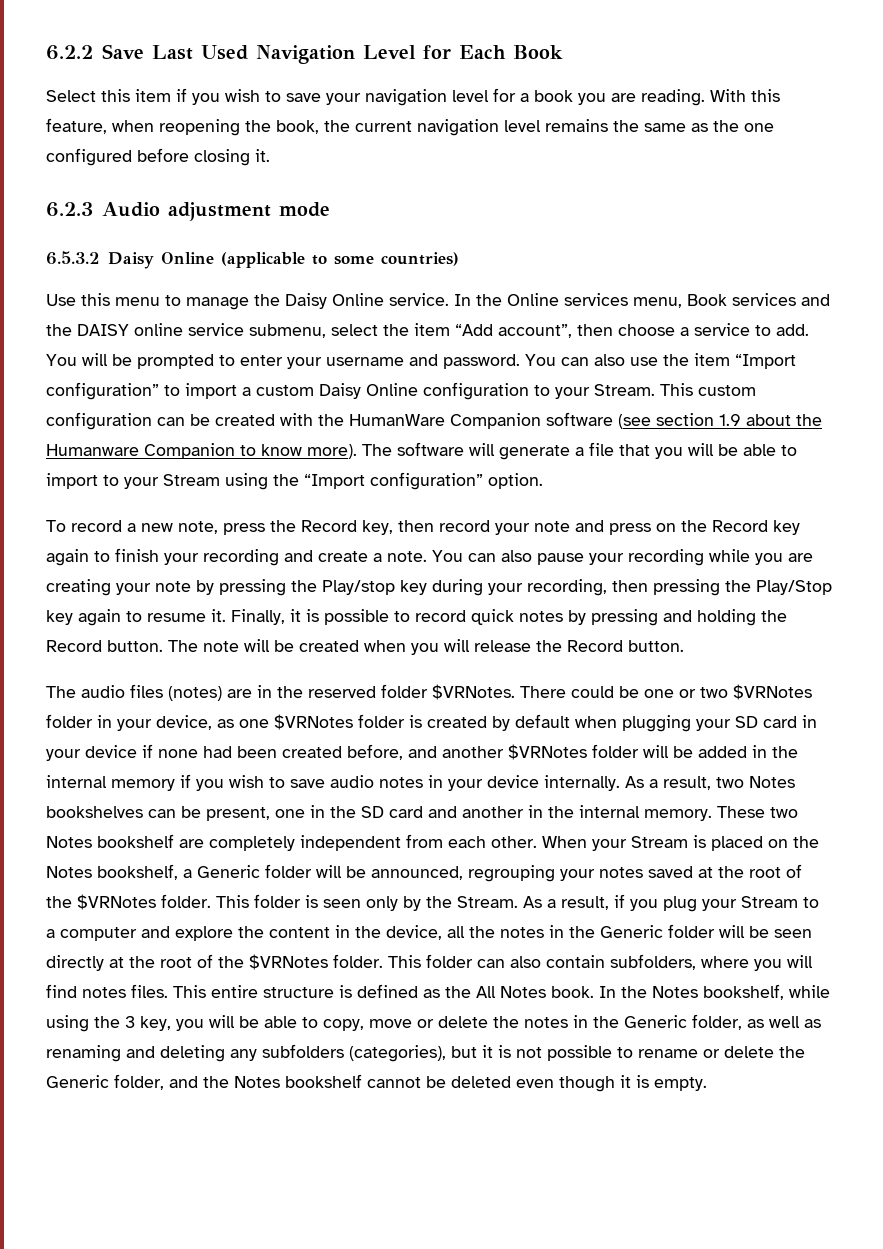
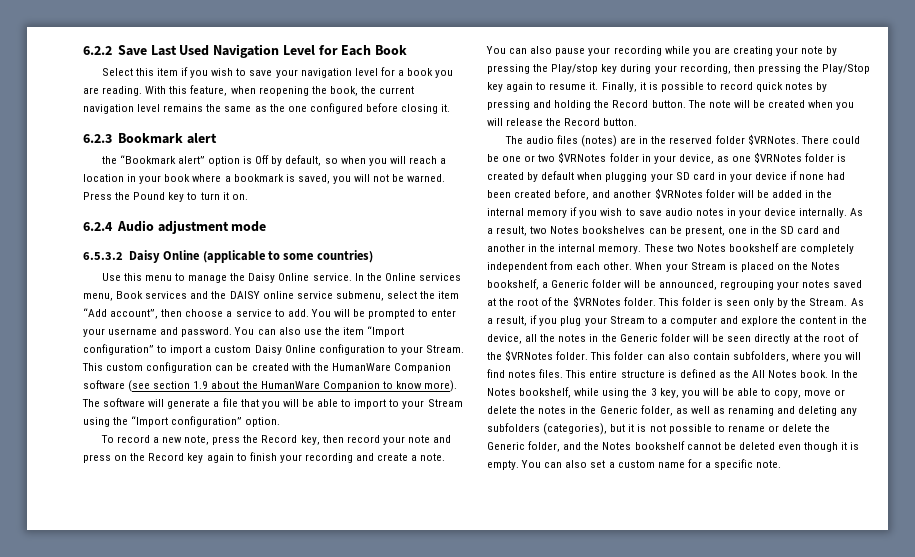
(93, 209) none -> [117,133,217,144] [101,155,447,166] [83,174,446,184] [83,192,248,202] [83,222,113,231] Bookmark alert // the “Bookmark alert” option is Off by default, so when you will reach a location in your book where a bookmark is saved, you will not be warned. Press the Pound key to turn it on. // 6.2.4
[46,444,139,456] Humanware -> [260,381,320,389] HumanWare
(707, 1084) none -> [521,459,782,470] You can also set a custom name for a specific note.

